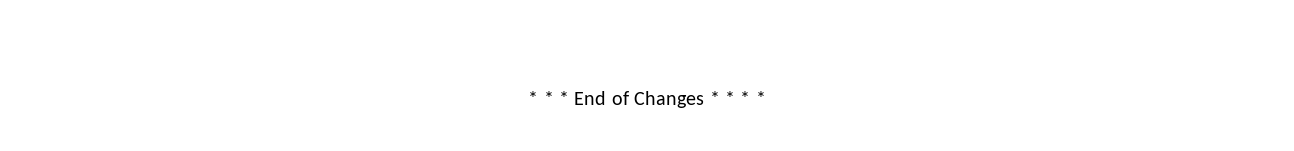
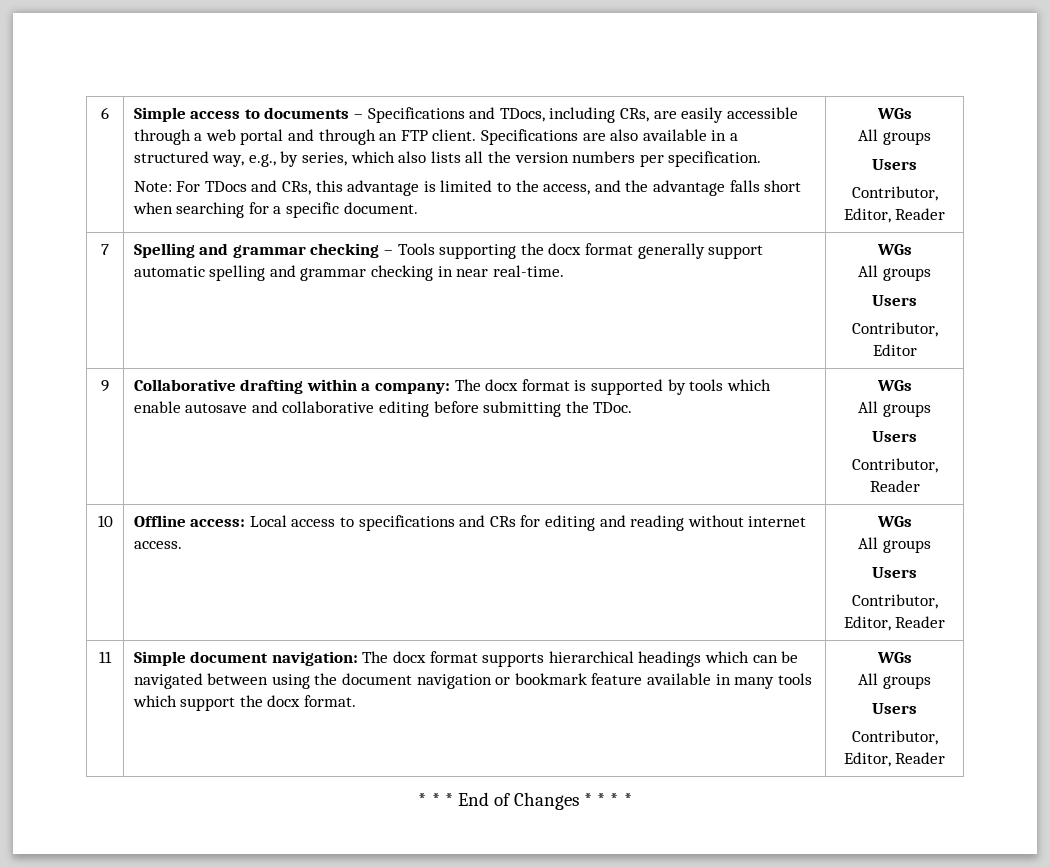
(528, 98) none -> [101,107,109,119] [133,107,798,123] [133,129,738,145] [133,151,762,167] [133,180,802,196] [132,202,418,218] [876,108,912,119] [858,129,931,145] [872,159,917,170] [851,186,938,201] [843,208,946,223] [101,244,109,255] [133,243,764,259] [133,265,564,281] [876,244,912,255] [858,265,931,281] [872,295,917,306] [851,322,938,337] [872,344,917,356] [101,380,109,392] [133,379,771,395] [133,401,633,417] [876,380,912,391] [858,401,931,417] [872,431,917,442] [851,458,938,473] [869,480,920,492] [97,515,113,527] [133,515,807,531] [133,541,182,549] [876,516,912,527] [858,537,931,553] [872,567,917,578] [851,594,938,609] [843,616,946,631] [99,651,112,663] [133,651,799,667] [133,673,812,689] [132,695,357,711] [876,652,912,663] [858,673,931,689] [872,703,917,714] [851,730,938,745] [843,752,946,767] 6 | Simple access to documents – Specifications and TDocs, including CRs, are easily accessible through a web portal and through an FTP client. Specifications are also available in a structured way, e.g., by series, which also lists all the version numbers per specification. // Note: For TDocs and CRs, this advantage is limited to the access, and the advantage falls short when searching for a specific document. | WGs // All groups // Users // Contributor, Editor, Reader // 7 | Spelling and grammar checking – Tools supporting the docx format generally support automatic spelling and grammar checking in near real-time. | WGs // All groups // Users // Contributor, Editor // 9 | Collaborative drafting within a company: The docx format is supported by tools which enable autosave and collaborative editing before submitting the TDoc. | WGs // All groups // Users // Contributor, Reader // 10 | Offline access: Local access to specifications and CRs for editing and reading without internet access. | WGs // All groups // Users // Contributor, Editor, Reader // 11 | Simple document navigation: The docx format supports hierarchical headings which can be navigated between using the document navigation or bookmark feature available in many tools which support the docx format. | WGs // All groups // Users // Contributor, Editor, Reader //

